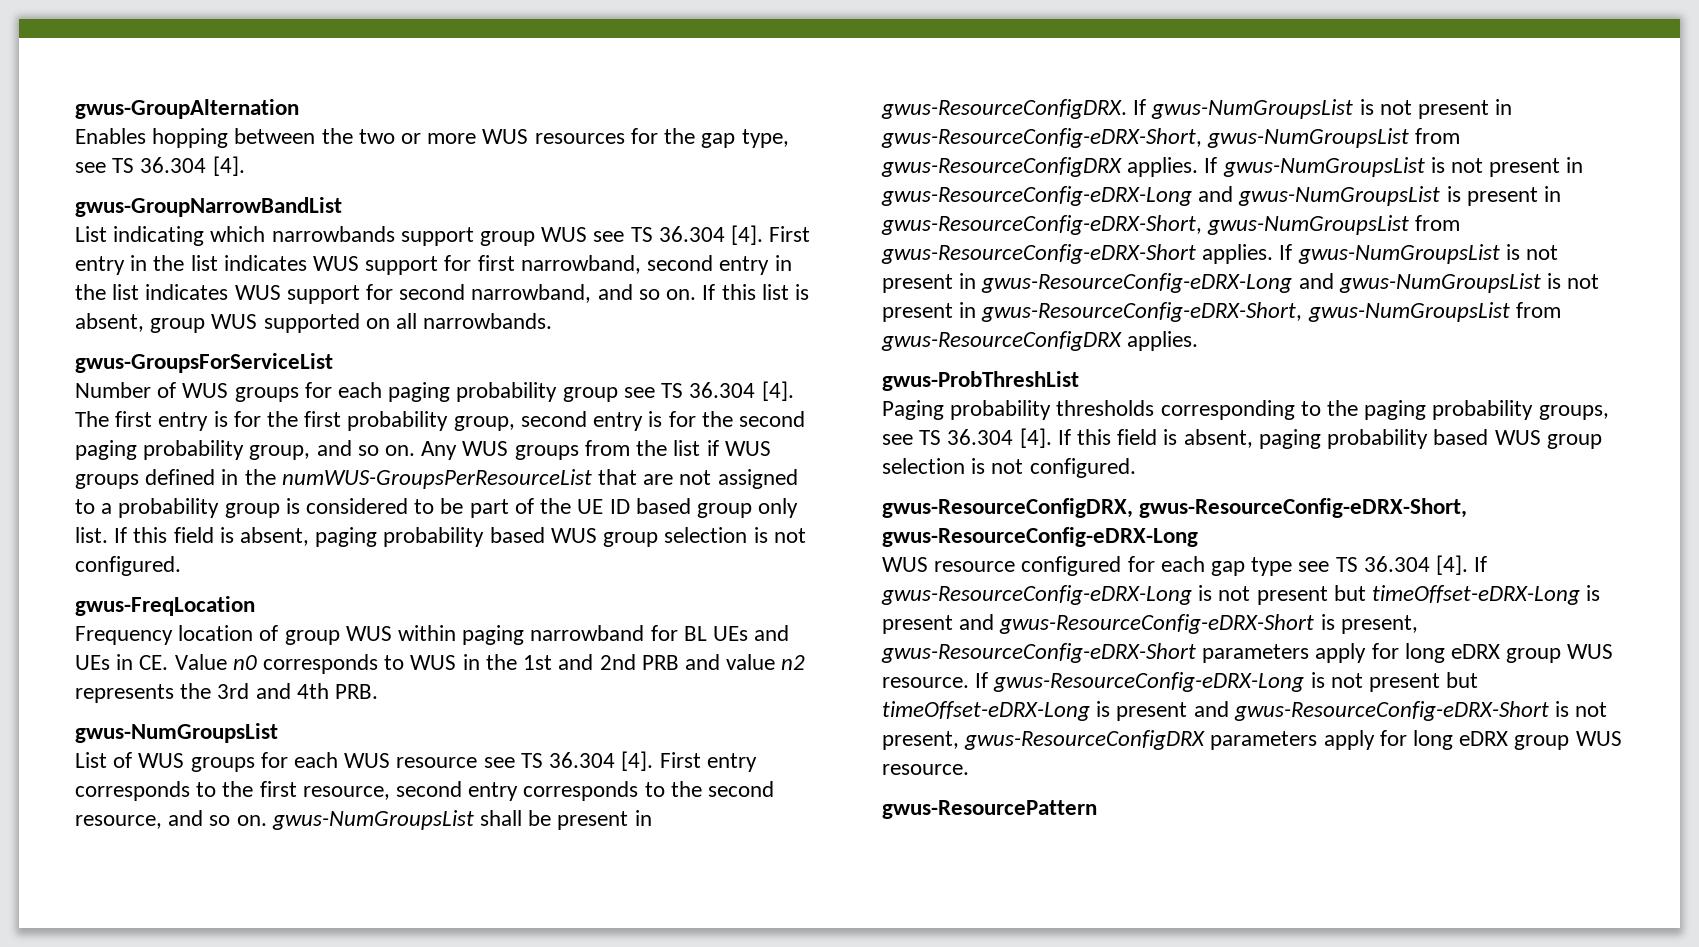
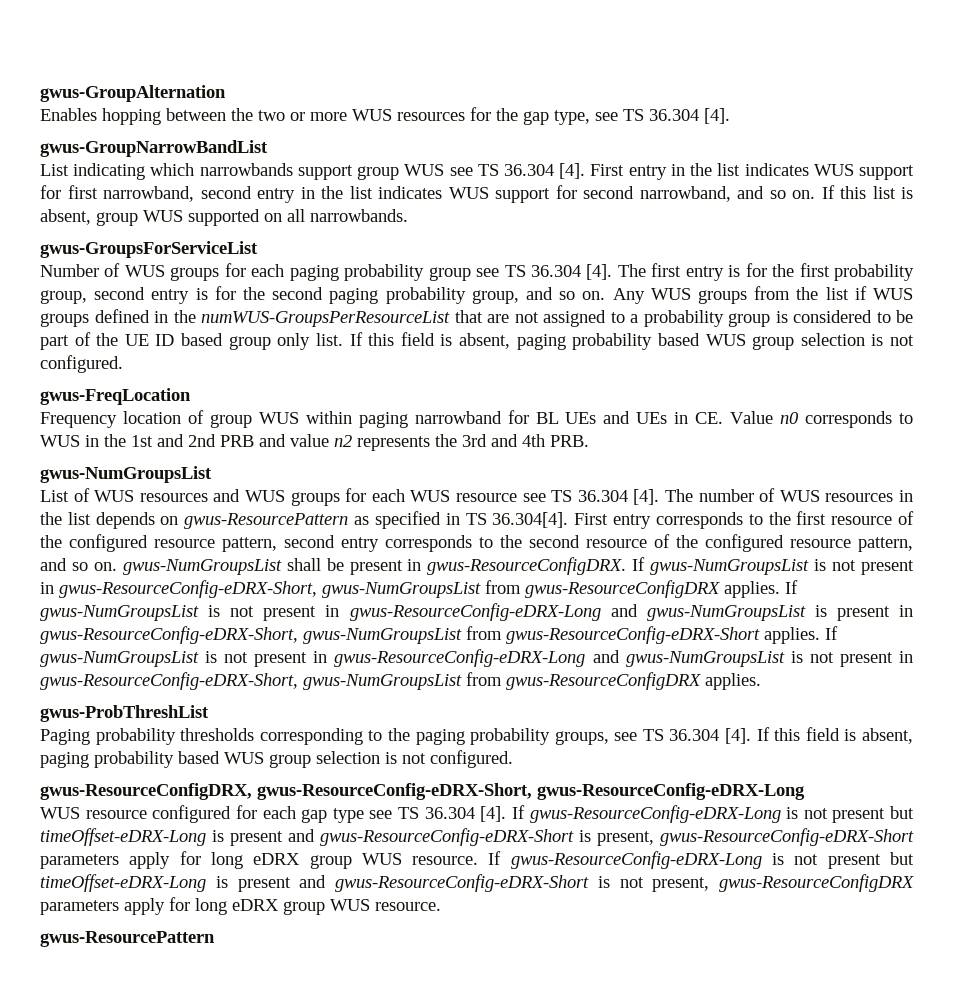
(185, 760) none -> [139,489,285,502] resources and WUS
(654, 761) none -> [665,488,914,502] [40,511,569,529] The number of WUS resources in the list depends on gwus-ResourcePattern as specified in TS 36.304[4].
[302,786,390,800] resource, -> [831,511,915,525] [40,534,277,552] resource of the configured resource pattern,
[75,815,162,829] resource, -> [586,534,913,552] resource of the configured resource pattern,

